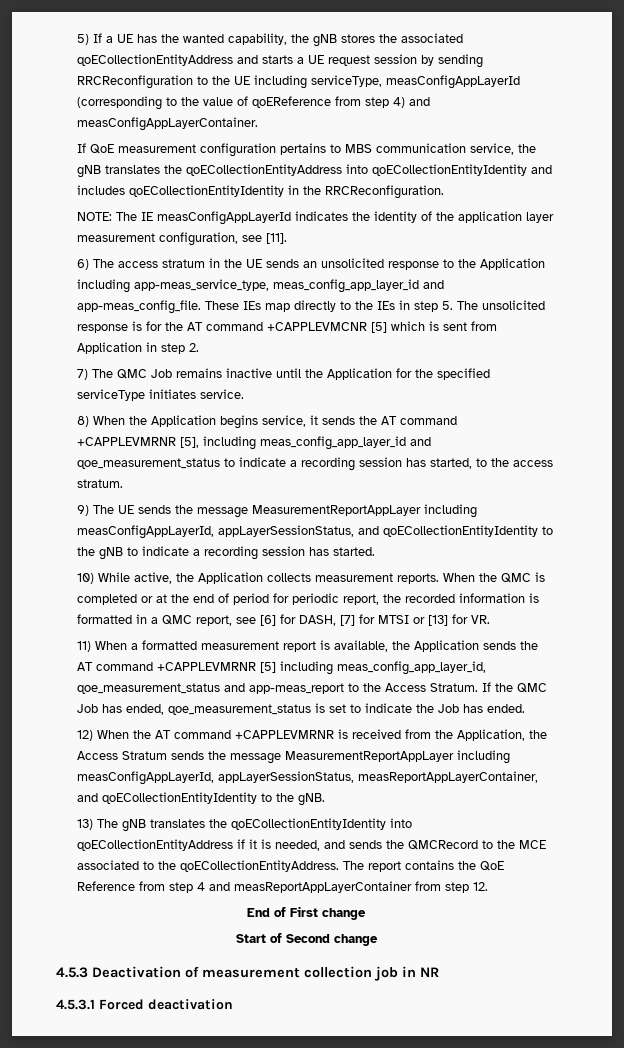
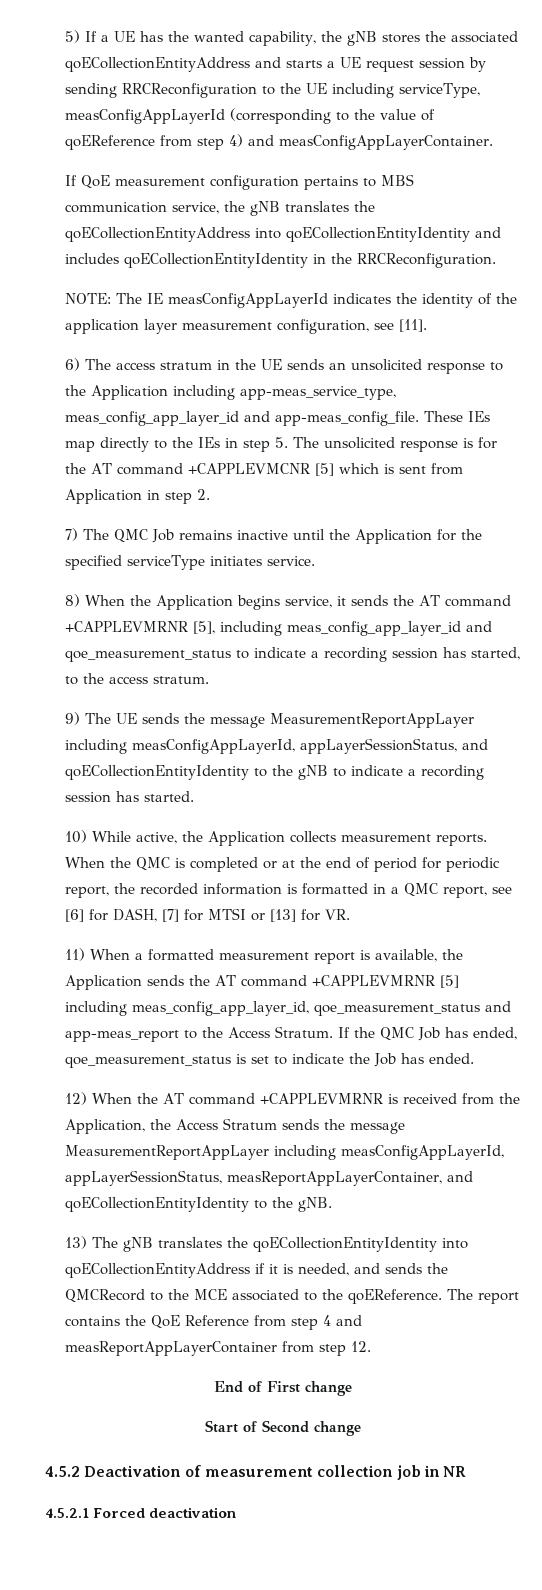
[179,860,339,872] qoECollectionEntityAddress. -> [348,1289,443,1304] qoEReference.
[56,967,88,978] 4.5.3 -> [45,1466,80,1477] 4.5.2
[56,999,95,1010] 4.5.3.1 -> [45,1508,89,1518] 4.5.2.1

